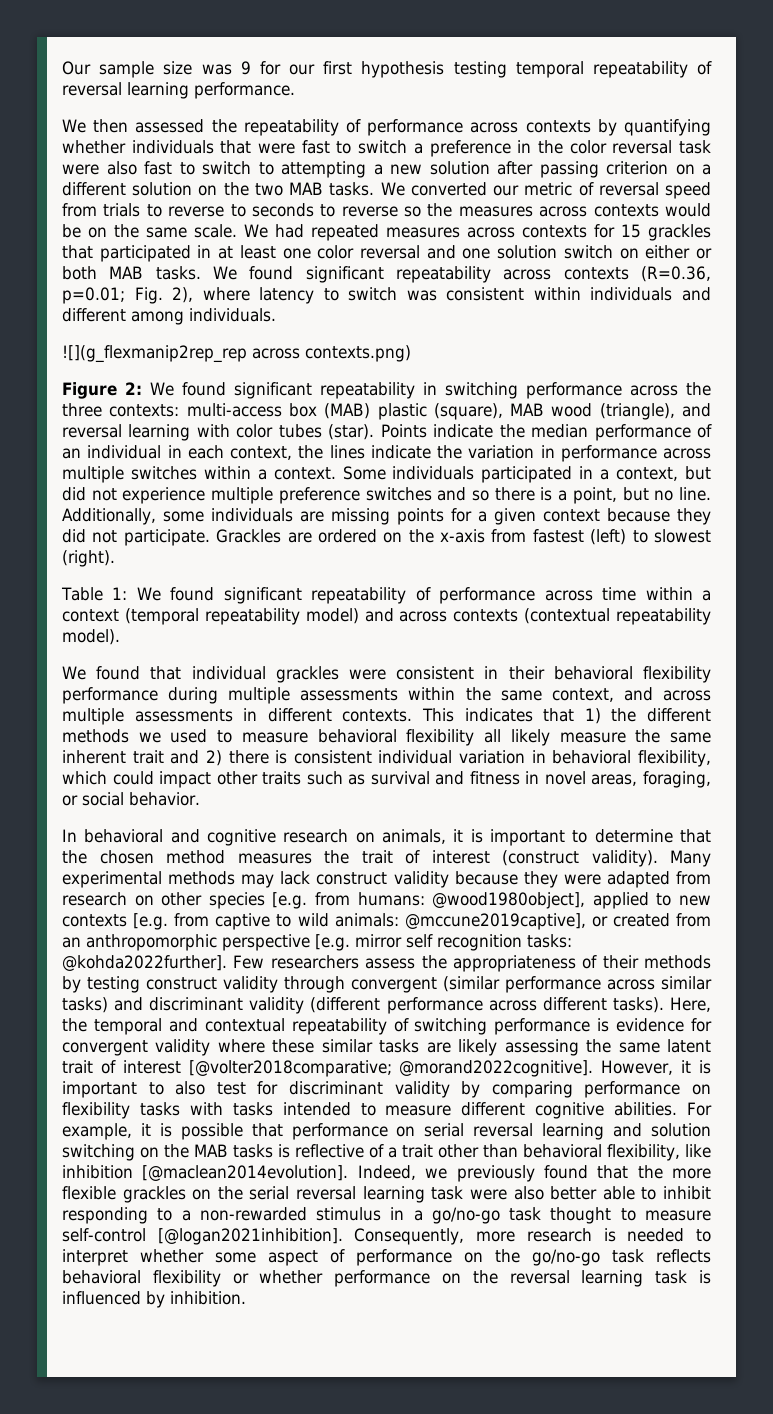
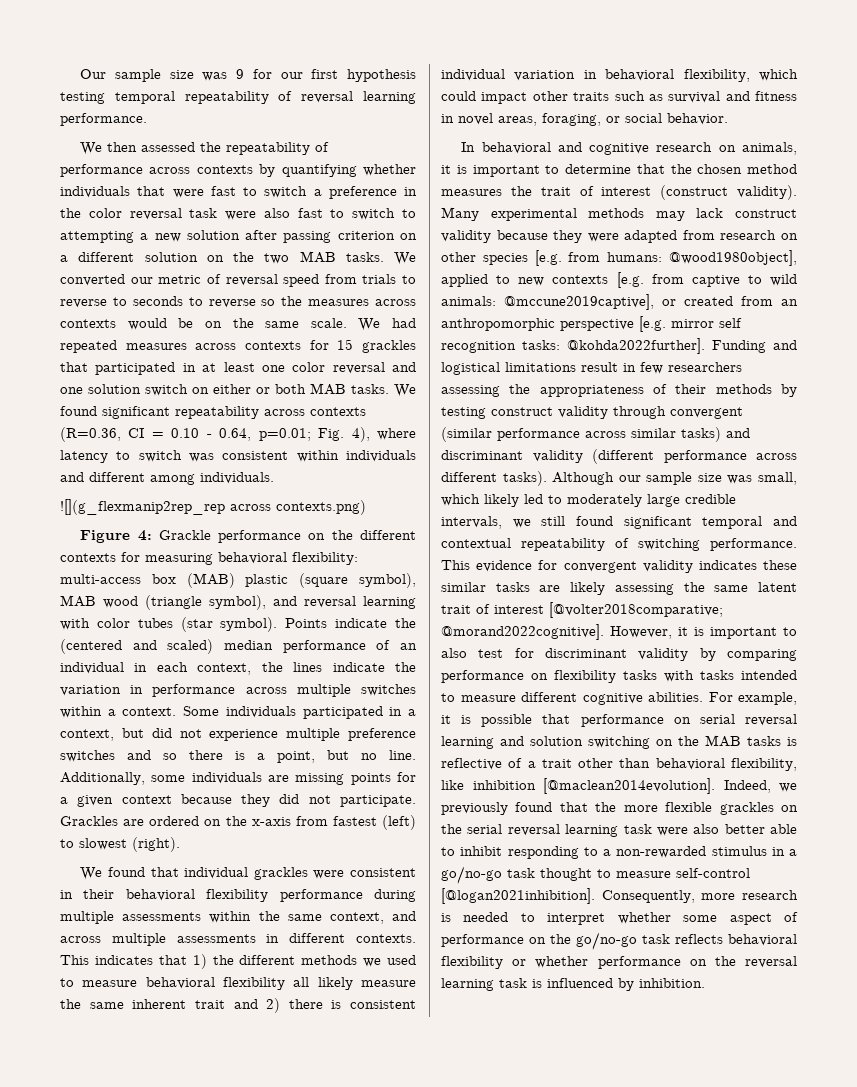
(712, 274) none -> [128,428,252,441] CI = 0.10 - 0.64,
[172,287,194,303] 2), -> [351,427,370,442] 4),
[125,382,711,399] [62,403,675,420] 2: We found significant repeatability in switching performance across the three contexts: multi-access box (MAB) plastic (square), MAB wood (triangle), -> [137,530,416,543] [60,552,358,565] [60,573,417,588] [60,595,266,610] 4: Grackle performance on the different contexts for measuring behavioral flexibility: multi-access box (MAB) plastic (square symbol), MAB wood (triangle symbol),
[328,424,375,440] (star). -> [180,617,278,632] (star symbol).
(525, 431) none -> [60,639,214,654] (centered and scaled)
[61,587,712,604] [62,608,711,625] [62,629,120,645] // Table 1: We found significant repeatability of performance across time within a context (temporal repeatability model) and across contexts (contextual repeatability model). -> (180, 844) none
[233,955,416,969] Few researchers assess -> [712,340,797,353] [441,362,742,375] [441,385,500,397] Funding and logistical limitations result in few researchers assessing
[669,997,711,1012] [62,1018,87,1032] Here, the -> [552,472,797,485] [441,494,736,507] [441,516,692,529] Although our sample size was small, which likely led to moderately large credible intervals, we still found significant
[494,1018,610,1035] performance is -> [710,538,797,551] [441,560,470,570] performance. This
[217,1039,265,1053] where -> [698,560,757,570] indicates

